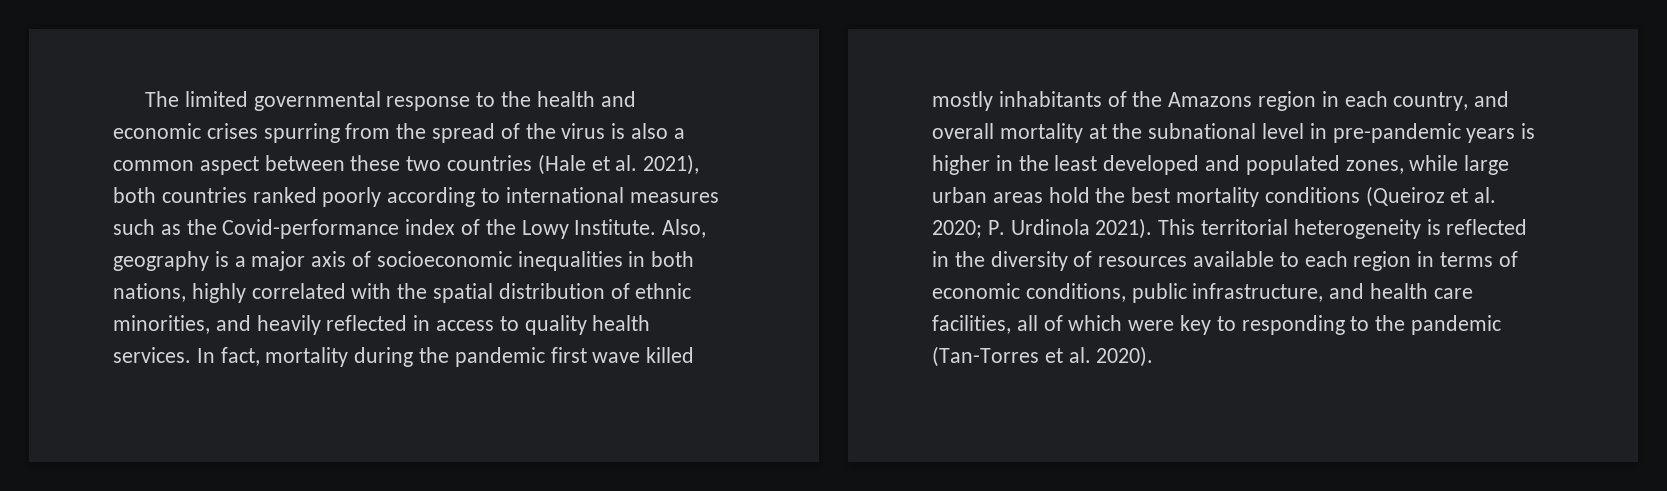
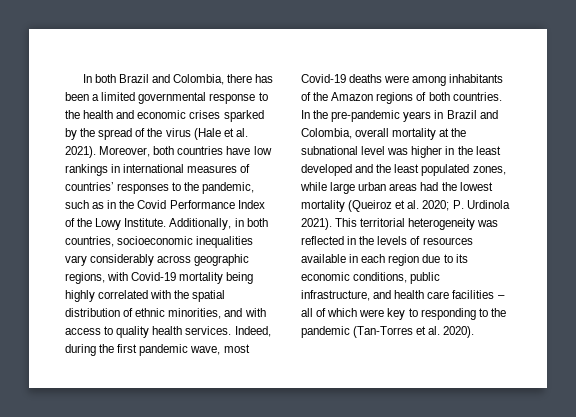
[144,91,179,107] The -> [82,74,274,85] [65,92,100,101] In both Brazil and Colombia, there has been a
[263,123,391,143] spurring from -> [223,110,264,122] [65,128,77,140] sparked by
[611,123,685,139] [113,154,700,175] [113,187,719,207] [113,219,707,239] [113,251,695,271] [113,283,186,302] is also a common aspect between these two countries (Hale et al. 2021), both countries ranked poorly according to international measures such as the Covid-performance index of the Lowy Institute. Also, geography is a major axis of socioeconomic inequalities in both nations, -> [193,128,248,140] [65,146,272,158] [65,164,251,176] [65,182,255,194] [65,200,265,209] [65,218,268,230] [65,236,254,248] [65,254,250,266] [65,272,254,284] (Hale et al. 2021). Moreover, both countries have low rankings in international measures of countries’ responses to the pandemic, such as in the Covid Performance Index of the Lowy Institute. Additionally, in both countries, socioeconomic inequalities vary considerably across geographic regions, with Covid-19 mortality being
[256,315,431,335] heavily reflected in -> [244,308,266,317] with
[196,347,695,367] [932,91,1510,111] In fact, mortality during the pandemic first wave killed mostly inhabitants of the Amazons region in each country, and -> [234,326,271,337] [65,344,250,356] [301,74,504,86] [301,92,502,104] [301,110,498,122] [301,128,352,139] Indeed, during the first pandemic wave, most Covid-19 deaths were among inhabitants of the Amazon regions of both countries. In the pre-pandemic years in Brazil and Colombia,
[1309,123,1536,143] in pre-pandemic years is -> [387,148,409,155] was
(1241, 163) none -> [376,164,420,173] the least
[1048,187,1360,207] hold the best mortality conditions -> [420,182,493,191] [301,200,345,212] had the lowest mortality
[1426,219,1441,235] is -> [477,220,499,227] was
[990,251,1068,271] diversity -> [377,236,408,245] levels
[1279,252,1299,267] to -> [349,254,359,263] in
[1417,251,1518,267] in terms of -> [422,254,468,263] due to its
[932,315,1011,334] facilities, -> [452,290,505,299] facilities –

